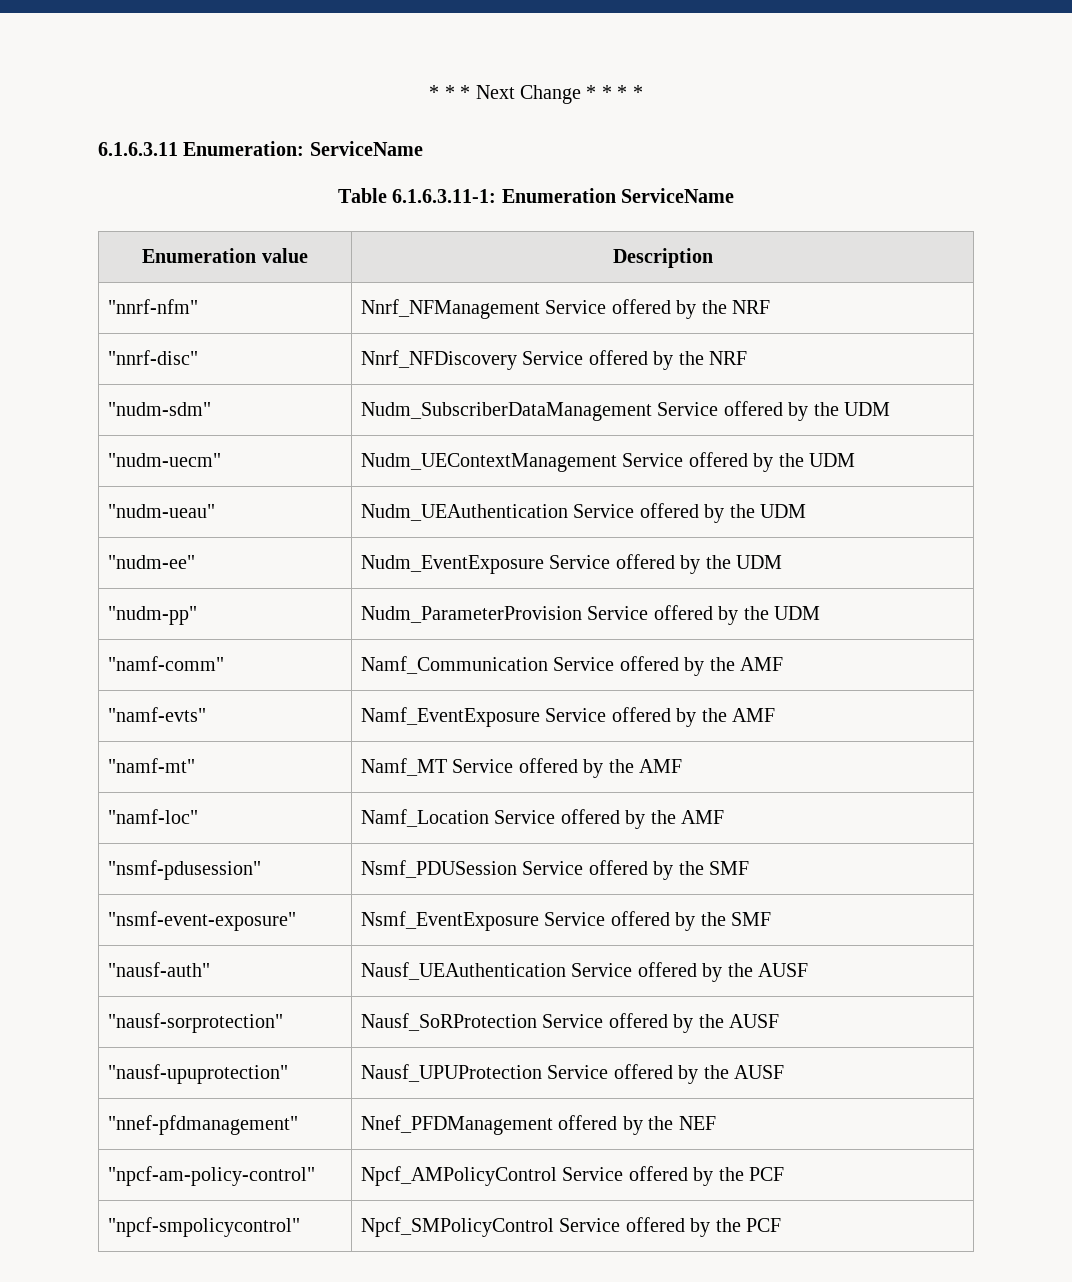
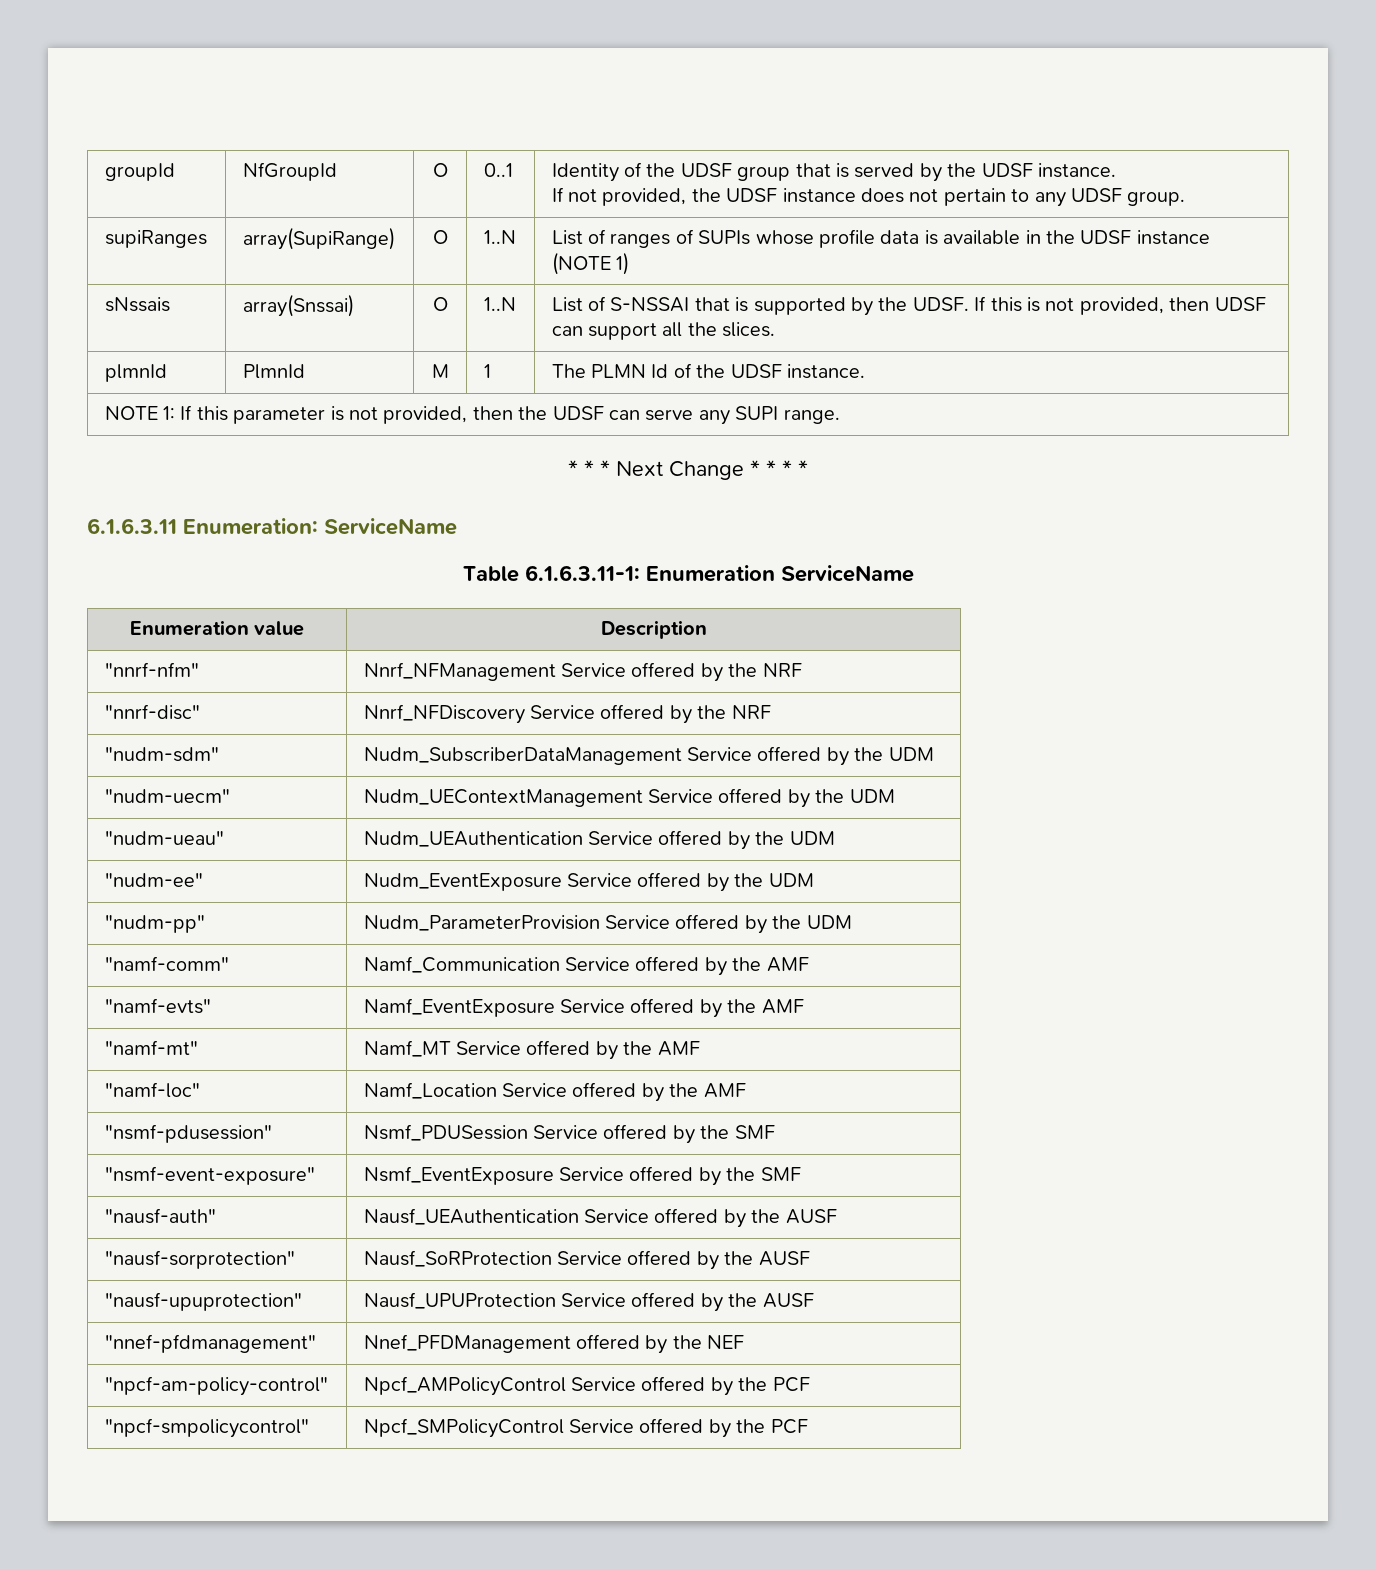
(429, 92) none -> [104,163,175,181] [242,162,337,181] [432,163,448,177] [483,163,513,177] [551,162,1116,182] [551,187,1186,207] [104,230,207,248] [242,227,395,250] [432,230,448,244] [483,230,516,244] [551,229,1210,248] [551,252,629,275] [104,297,170,312] [242,294,354,317] [432,297,448,311] [483,297,516,311] [551,296,1266,316] [551,322,776,340] [104,364,167,382] [242,364,305,379] [431,364,449,378] [483,364,491,378] [551,363,865,379] [104,405,840,425] groupId | NfGroupId | O | 0..1 | Identity of the UDSF group that is served by the UDSF instance. // If not provided, the UDSF instance does not pertain to any UDSF group. // supiRanges | array(SupiRange) | O | 1..N | List of ranges of SUPIs whose profile data is available in the UDSF instance (NOTE 1) // sNssais | array(Snssai) | O | 1..N | List of S-NSSAI that is supported by the UDSF. If this is not provided, then UDSF can support all the slices. // plmnId | PlmnId | M | 1 | The PLMN Id of the UDSF instance. // NOTE 1: If this parameter is not provided, then the UDSF can serve any SUPI range. //

